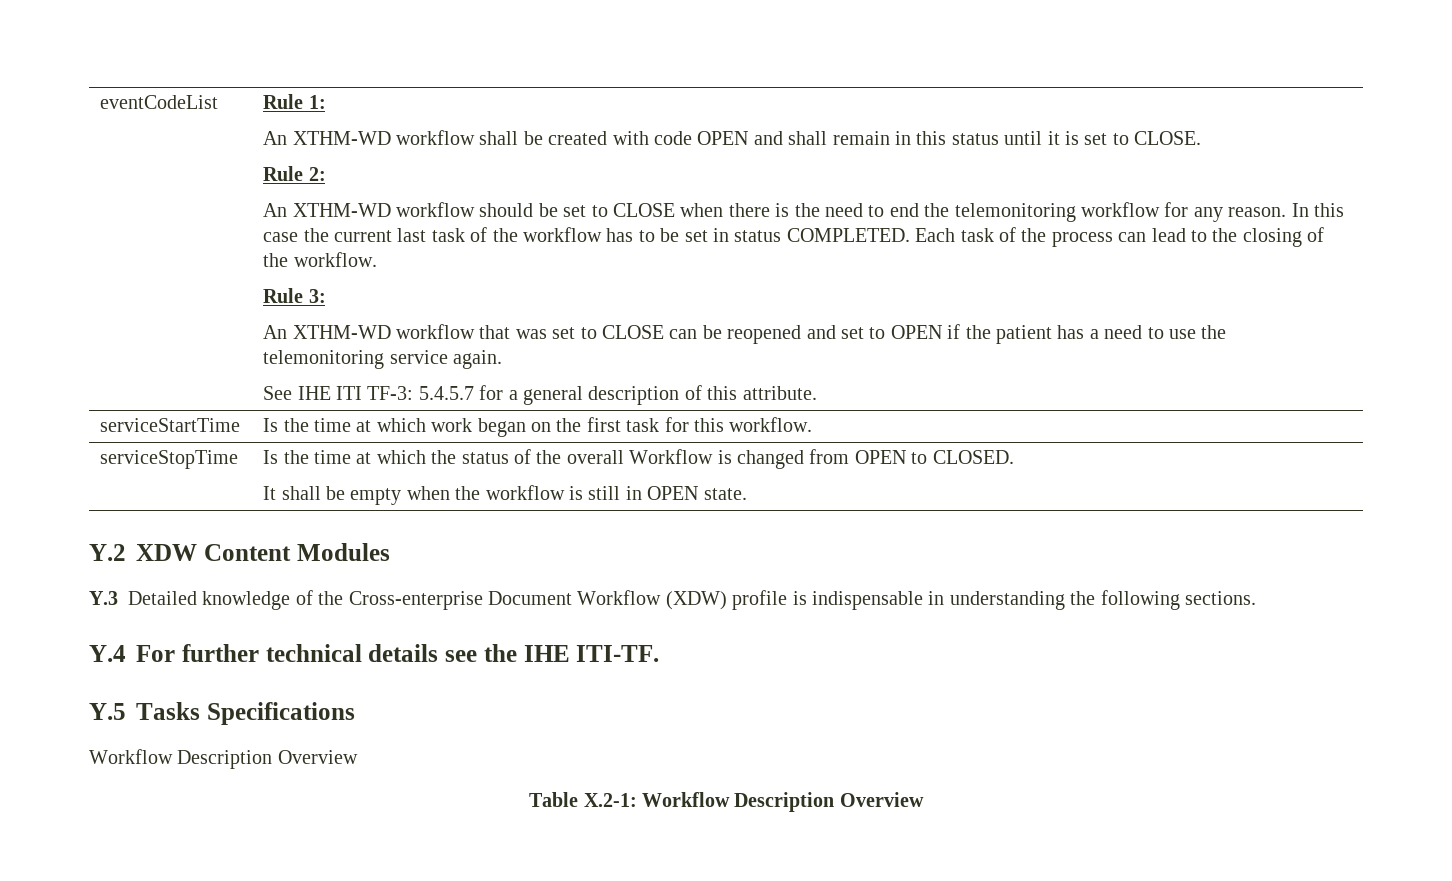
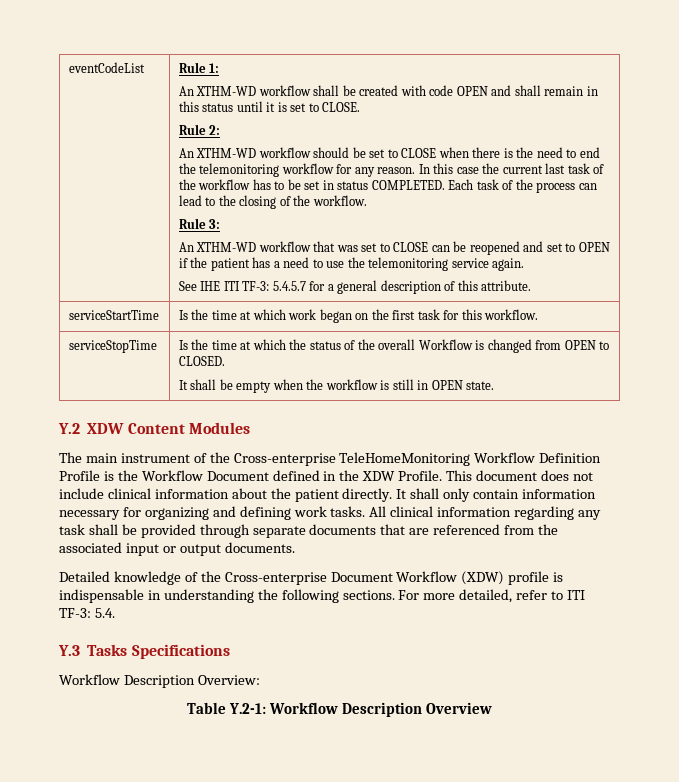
[89,591,118,605] Y.3 -> [59,452,602,466] [59,470,593,481] [59,488,597,502] [59,506,602,520] [59,524,559,538] [59,542,295,556] The main instrument of the Cross-enterprise TeleHomeMonitoring Workflow Definition Profile is the Workflow Document defined in the XDW Profile. This document does not include clinical information about the patient directly. It shall only contain information necessary for organizing and defining work tasks. All clinical information regarding any task shall be provided through separate documents that are referenced from the associated input or output documents. //
[89,644,660,662] [89,703,126,720] // Y.4 For further technical details see the IHE ITI-TF. // Y.5 -> [398,589,586,603] [59,608,115,618] [58,645,80,656] For more detailed, refer to ITI TF-3: 5.4. // Y.3
[277,750,358,764] Overview -> [197,675,260,685] Overview:
[583,793,637,807] X.2-1: -> [229,703,267,714] Y.2-1:

